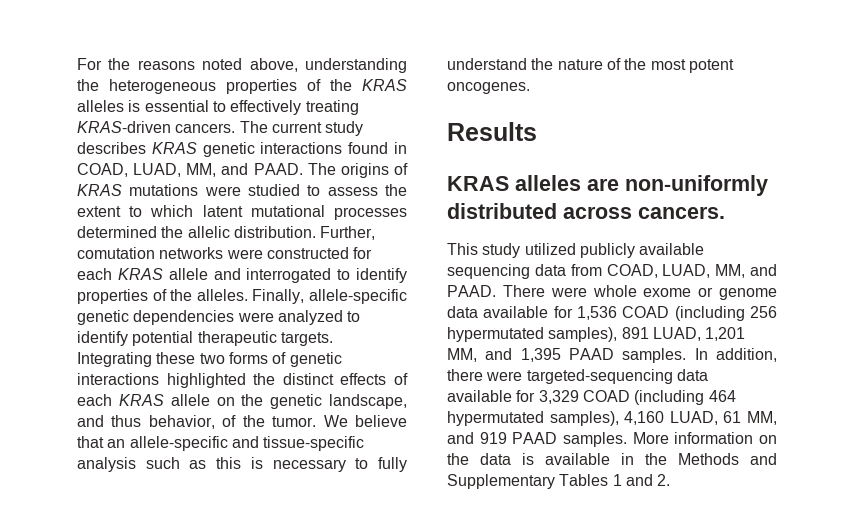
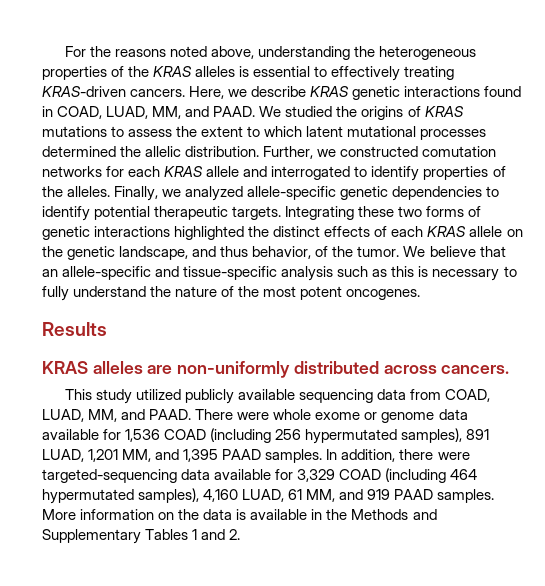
[239,121,364,136] [77,142,146,154] The current study describes -> [189,86,307,99] Here, we describe
[307,163,336,175] The -> [259,106,358,117] We studied the
[204,184,300,196] were studied -> (107, 131) none
[77,247,349,259] comutation networks were constructed -> [317,146,497,157] [42,166,102,177] we constructed comutation networks
(305, 296) none -> [162,186,244,201] we analyzed
[237,310,343,325] were analyzed -> (483, 193) none

